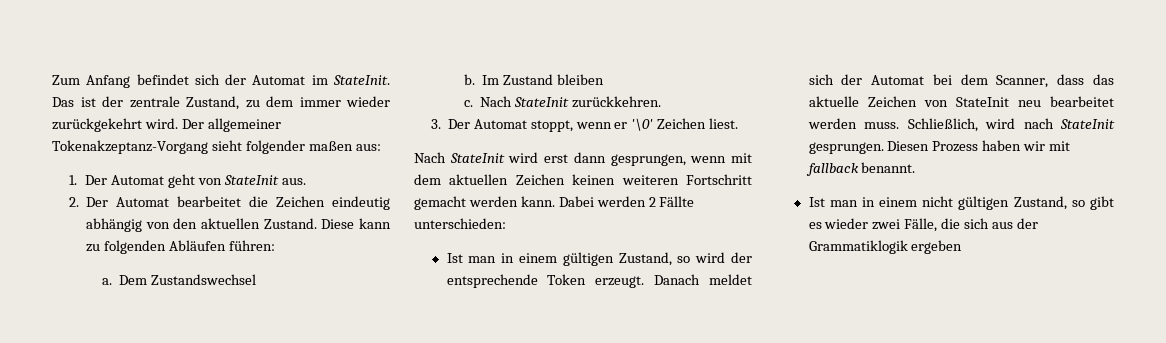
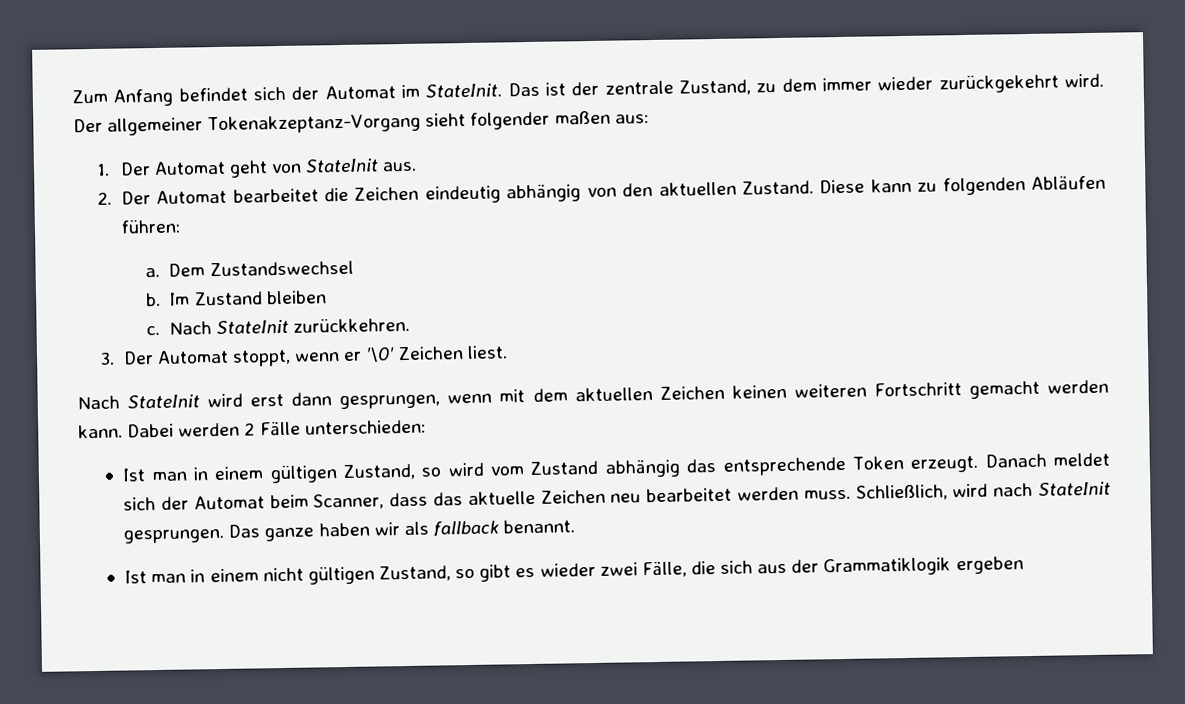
[659,196,695,207] Fällte -> [259,421,301,436] Fälle
[731,252,752,263] der -> [490,459,717,478] vom Zustand abhängig das
[932,74,988,85] bei dem -> [269,494,309,509] beim
[923,97,1009,107] von StateInit -> (606, 496) none
[887,141,979,152] Diesen Prozess -> [228,524,315,542] Das ganze
[1049,141,1071,151] mit -> [403,521,429,536] als

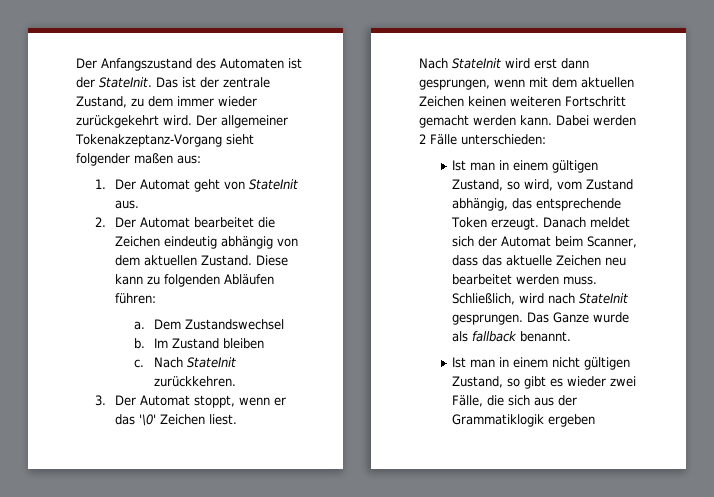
[72,84,420,107] Zum Anfang befindet sich der Automat im -> [76,58,302,71] [76,77,95,88] Der Anfangszustand des Automaten ist der
[622,183,654,197] den -> [114,255,140,266] dem
(363, 356) none -> [114,414,135,425] das
[447,462,484,477] wird -> [524,179,554,191] wird,
[604,459,681,478] abhängig -> [452,198,509,211] abhängig,
[264,522,400,542] ganze haben wir -> [553,312,630,323] Ganze wurde

